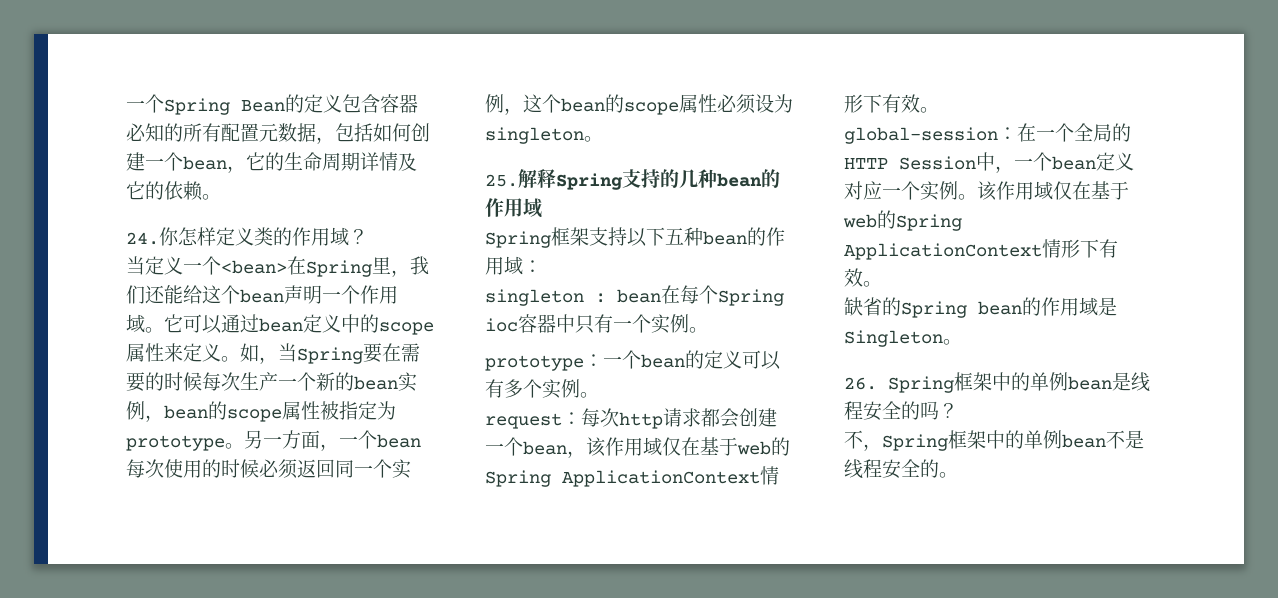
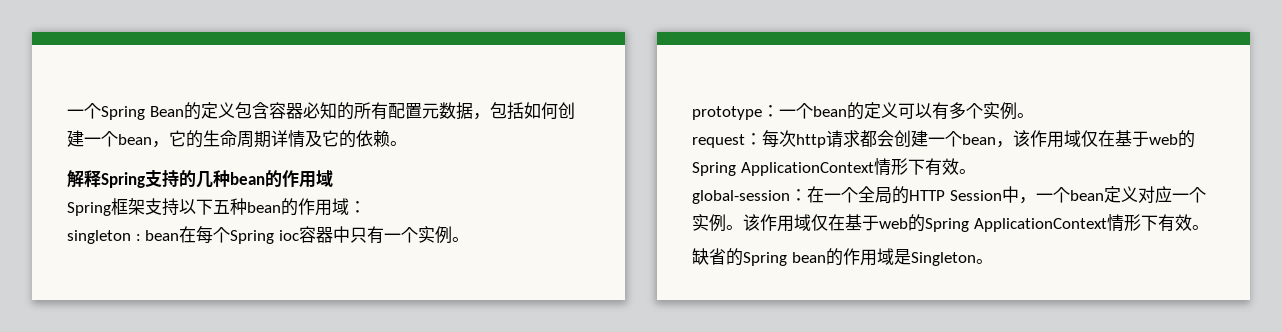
[126,227,368,246] [126,256,429,277] [126,285,398,304] [126,314,434,335] [126,343,420,364] [126,372,417,392] [126,401,396,422] [126,430,421,451] [126,459,411,479] [485,94,793,115] [485,127,603,144] [485,174,518,187] 24.你怎样定义类的作用域？ // 当定义一个<bean>在Spring里，我们还能给这个bean声明一个作用域。它可以通过bean定义中的scope属性来定义。如，当Spring要在需要的时候每次生产一个新的bean实例，bean的scope属性被指定为prototype。另一方面，一个bean每次使用的时候必须返回同一个实例，这个bean的scope属性必须设为singleton。 // 25. -> (407, 143) none
[844,372,1150,393] [844,401,958,421] [844,430,1144,451] [844,459,958,479] // 26. Spring框架中的单例bean是线程安全的吗？ // 不，Spring框架中的单例bean不是线程安全的。 -> (993, 261) none

